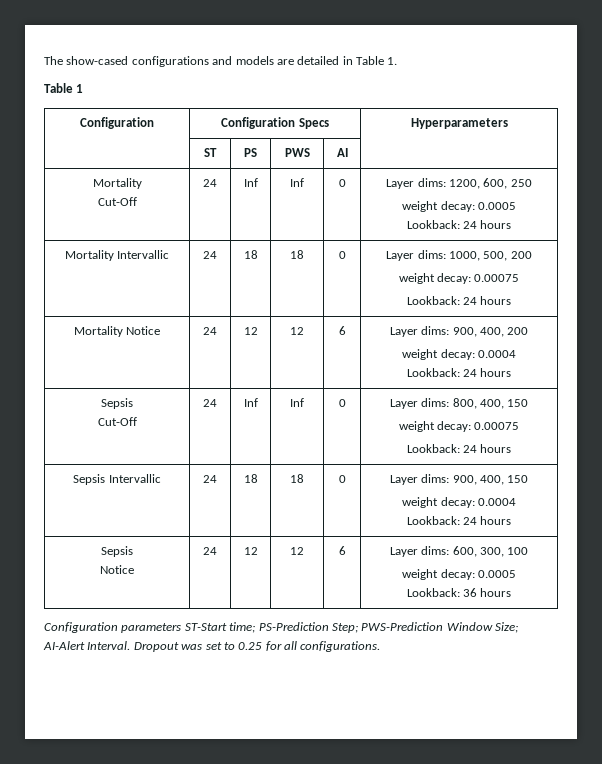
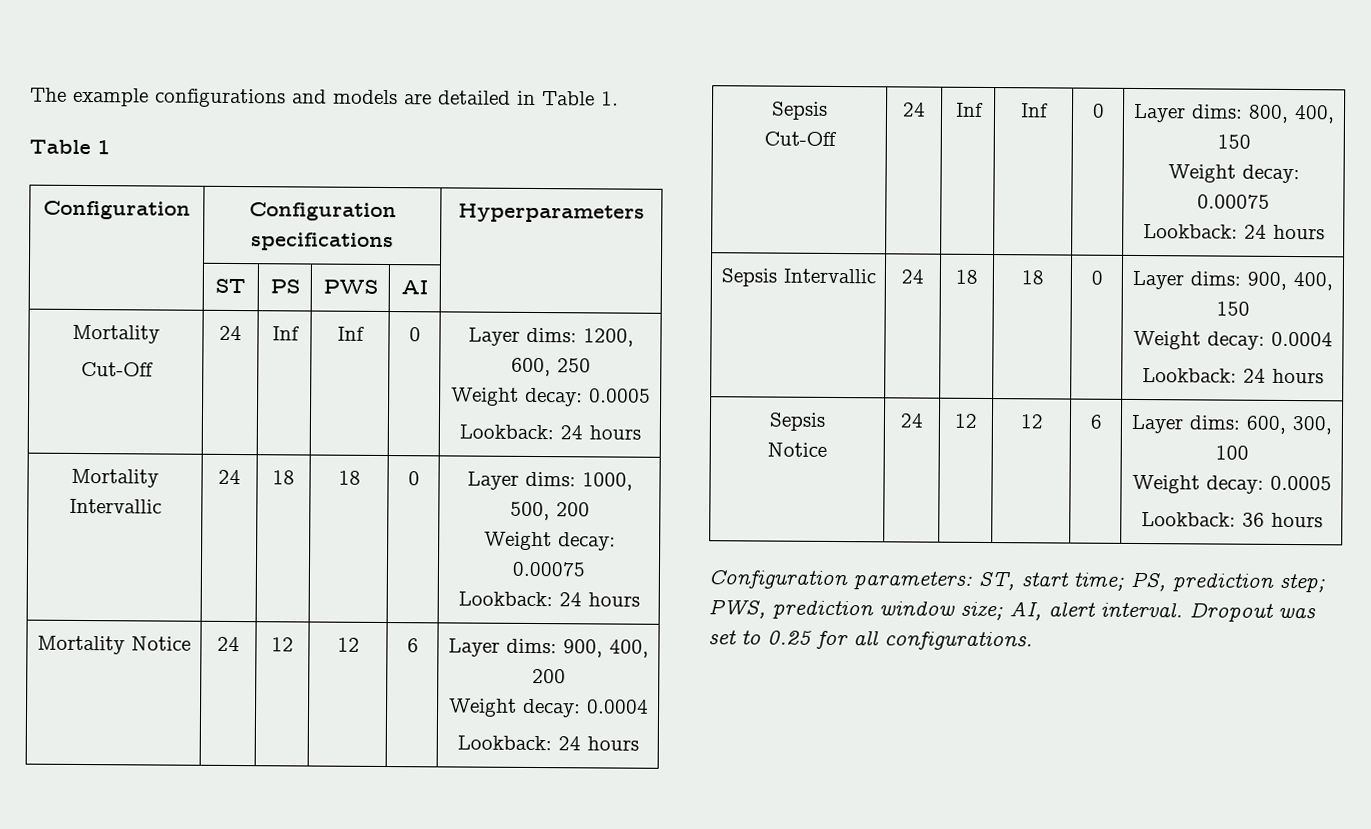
[66,56,129,65] show-cased -> [73,87,149,107] example
[298,118,329,129] Specs -> [251,232,394,252] specifications
[402,201,439,212] weight -> [450,387,519,406] Weight
[398,273,435,284] weight -> [483,531,552,551] Weight
[402,349,439,360] weight -> [447,698,517,717] Weight
[398,421,435,432] weight -> [1167,164,1236,183] Weight
[402,497,439,508] weight -> [1132,330,1201,350] Weight
[402,569,439,580] weight -> [1131,474,1200,494] Weight
[121,622,518,633] [43,641,131,650] parameters ST-Start time; PS-Prediction Step; PWS-Prediction Window Size; AI-Alert Interval. -> [853,571,1325,593] [708,599,1183,621] parameters: ST, start time; PS, prediction step; PWS, prediction window size; AI, alert interval.

